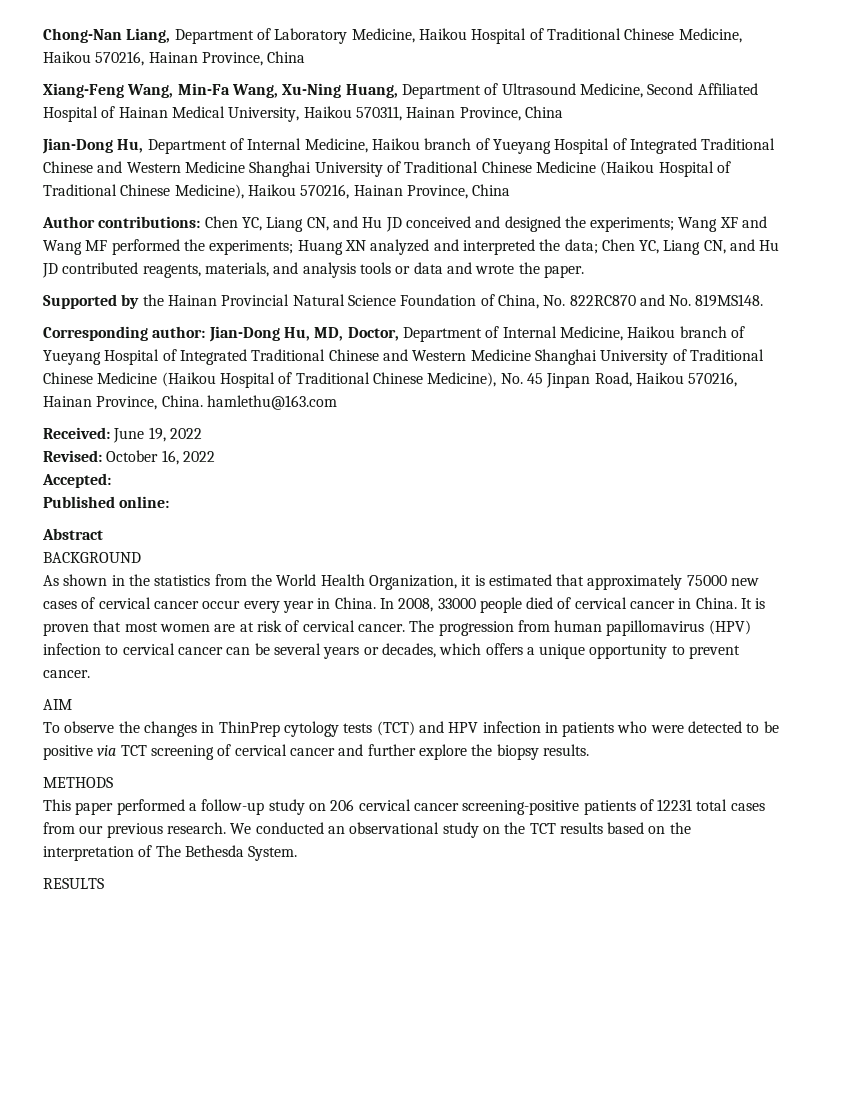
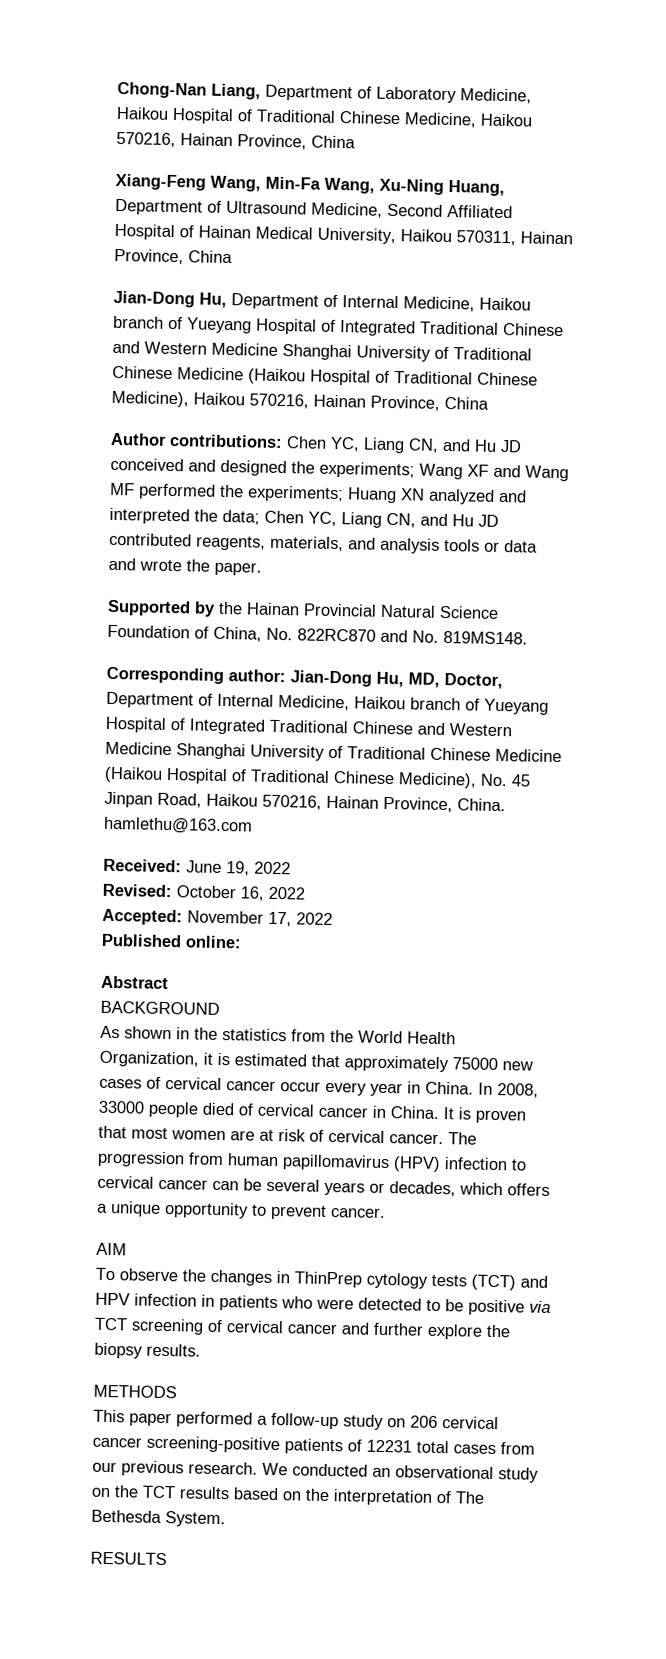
(111, 480) none -> [187,910,333,927] November 17, 2022

